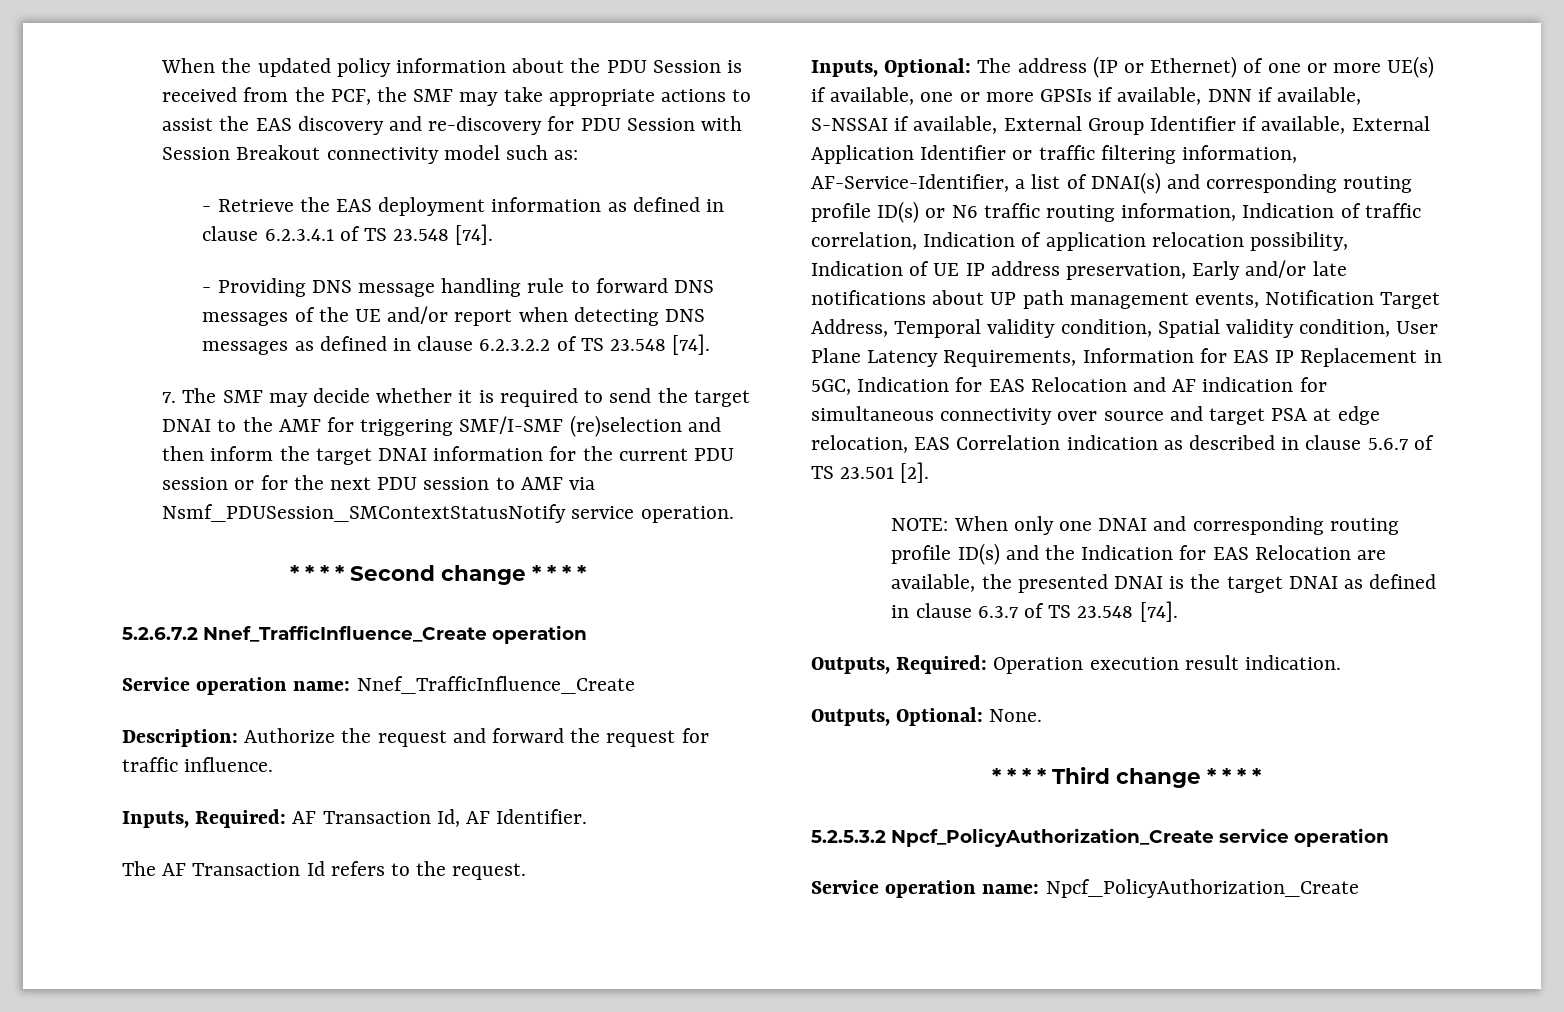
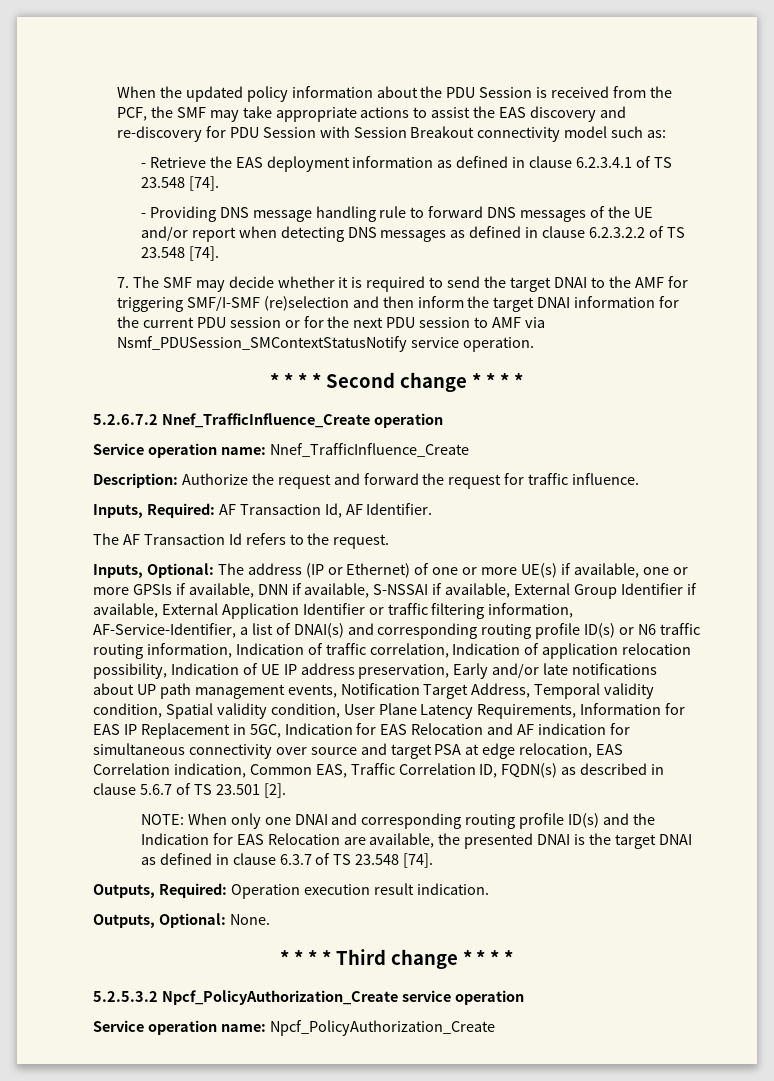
[1066,435,1158,450] indication -> [173,763,558,778] indication, Common EAS, Traffic Correlation ID, FQDN(s)

